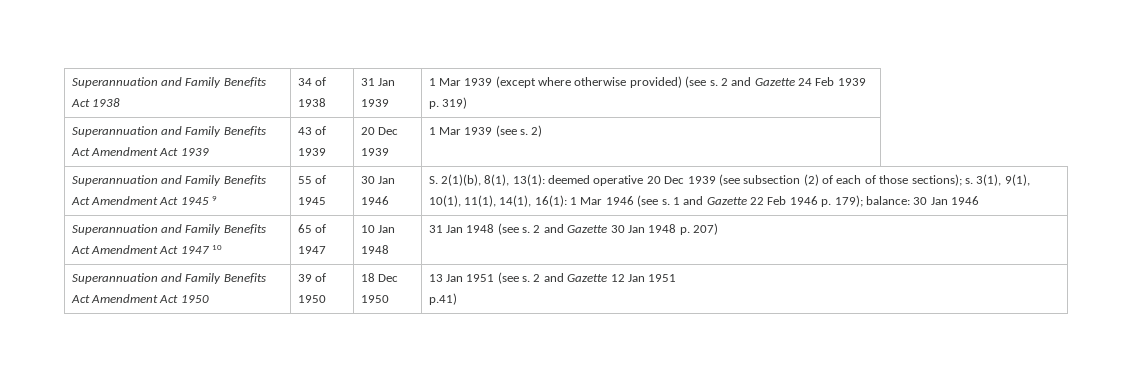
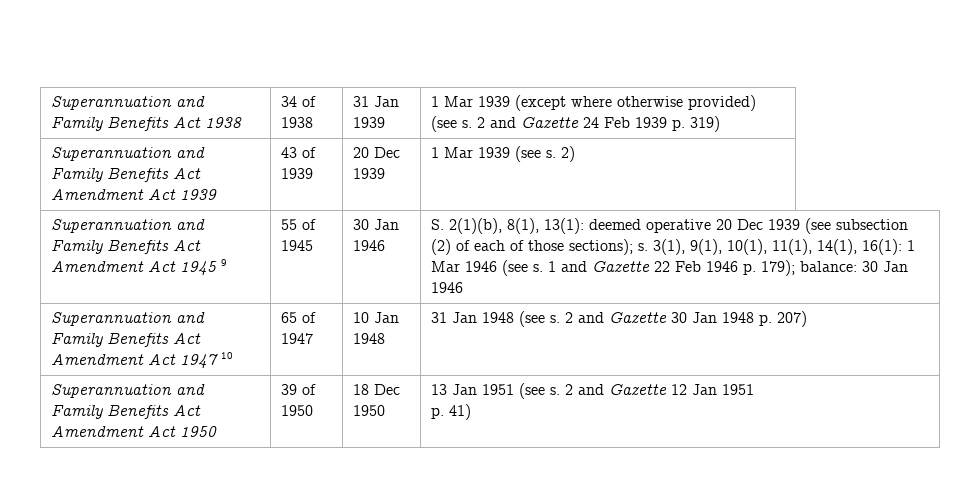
[428,293,457,305] p.41) -> [431,404,472,420] p. 41)

